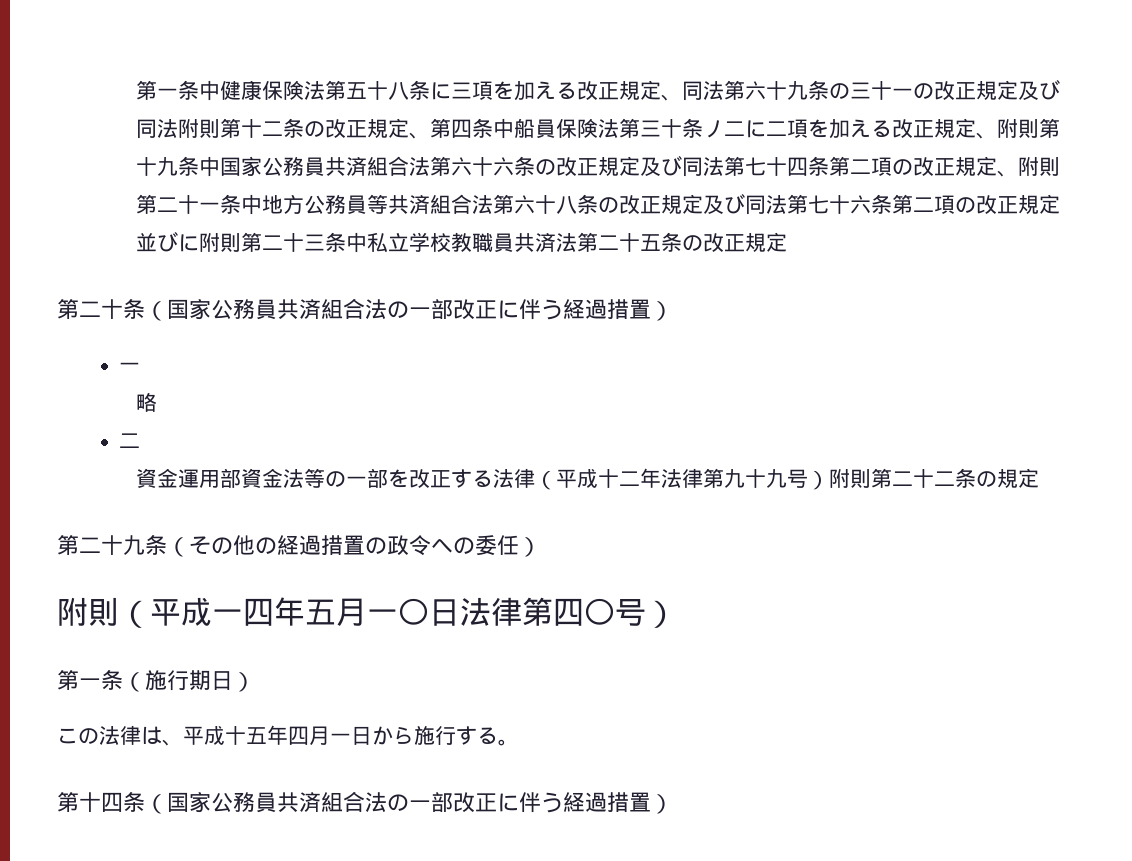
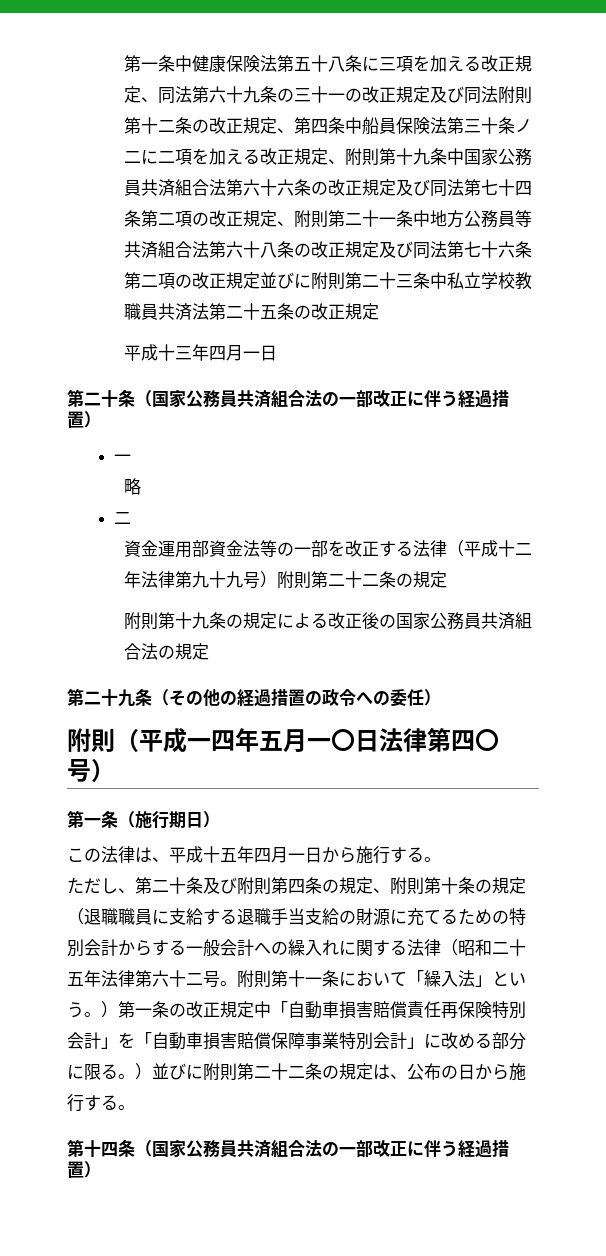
(787, 242) none -> [124,344,278,361] // 平成十三年四月一日
(1039, 478) none -> [124,612,533,630] [124,643,210,660] // 附則第十九条の規定による改正後の国家公務員共済組合法の規定
(519, 742) none -> [67,877,526,895] [67,908,526,926] [67,939,526,957] [67,970,526,988] [67,1001,526,1019] [67,1032,526,1050] [67,1063,526,1081] [67,1094,135,1112] // ただし、第二十条及び附則第四条の規定、附則第十条の規定（退職職員に支給する退職手当支給の財源に充てるための特別会計からする一般会計への繰入れに関する法律（昭和二十五年法律第六十二号。附則第十一条において「繰入法」という。）第一条の改正規定中「自動車損害賠償責任再保険特別会計」を「自動車損害賠償保障事業特別会計」に改める部分に限る。）並びに附則第二十二条の規定は、公布の日から施行する。

